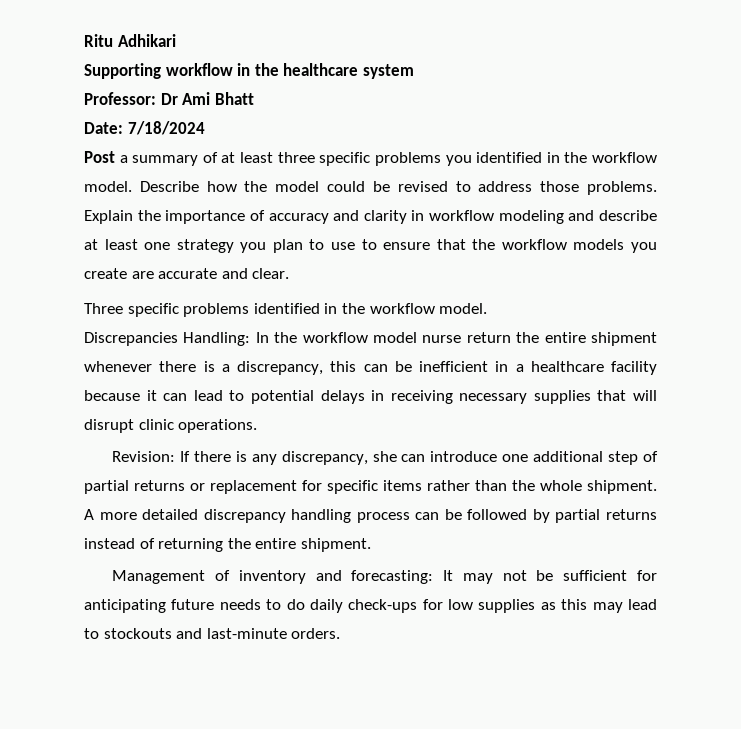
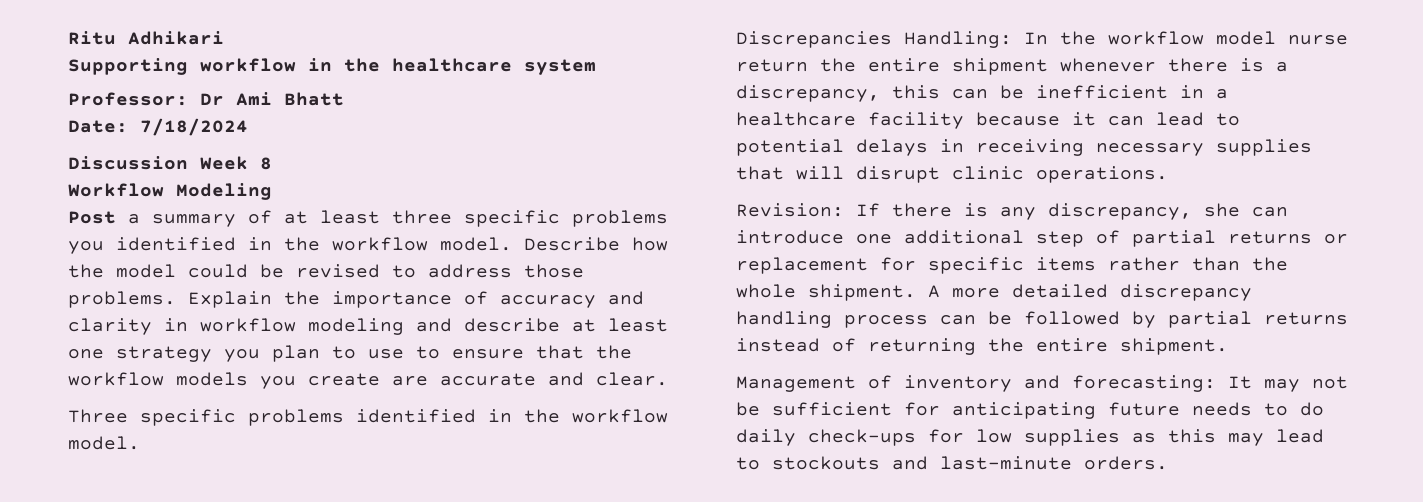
(205, 128) none -> [68,156,272,170] [68,183,272,200] // Discussion Week 8 // Workflow Modeling

